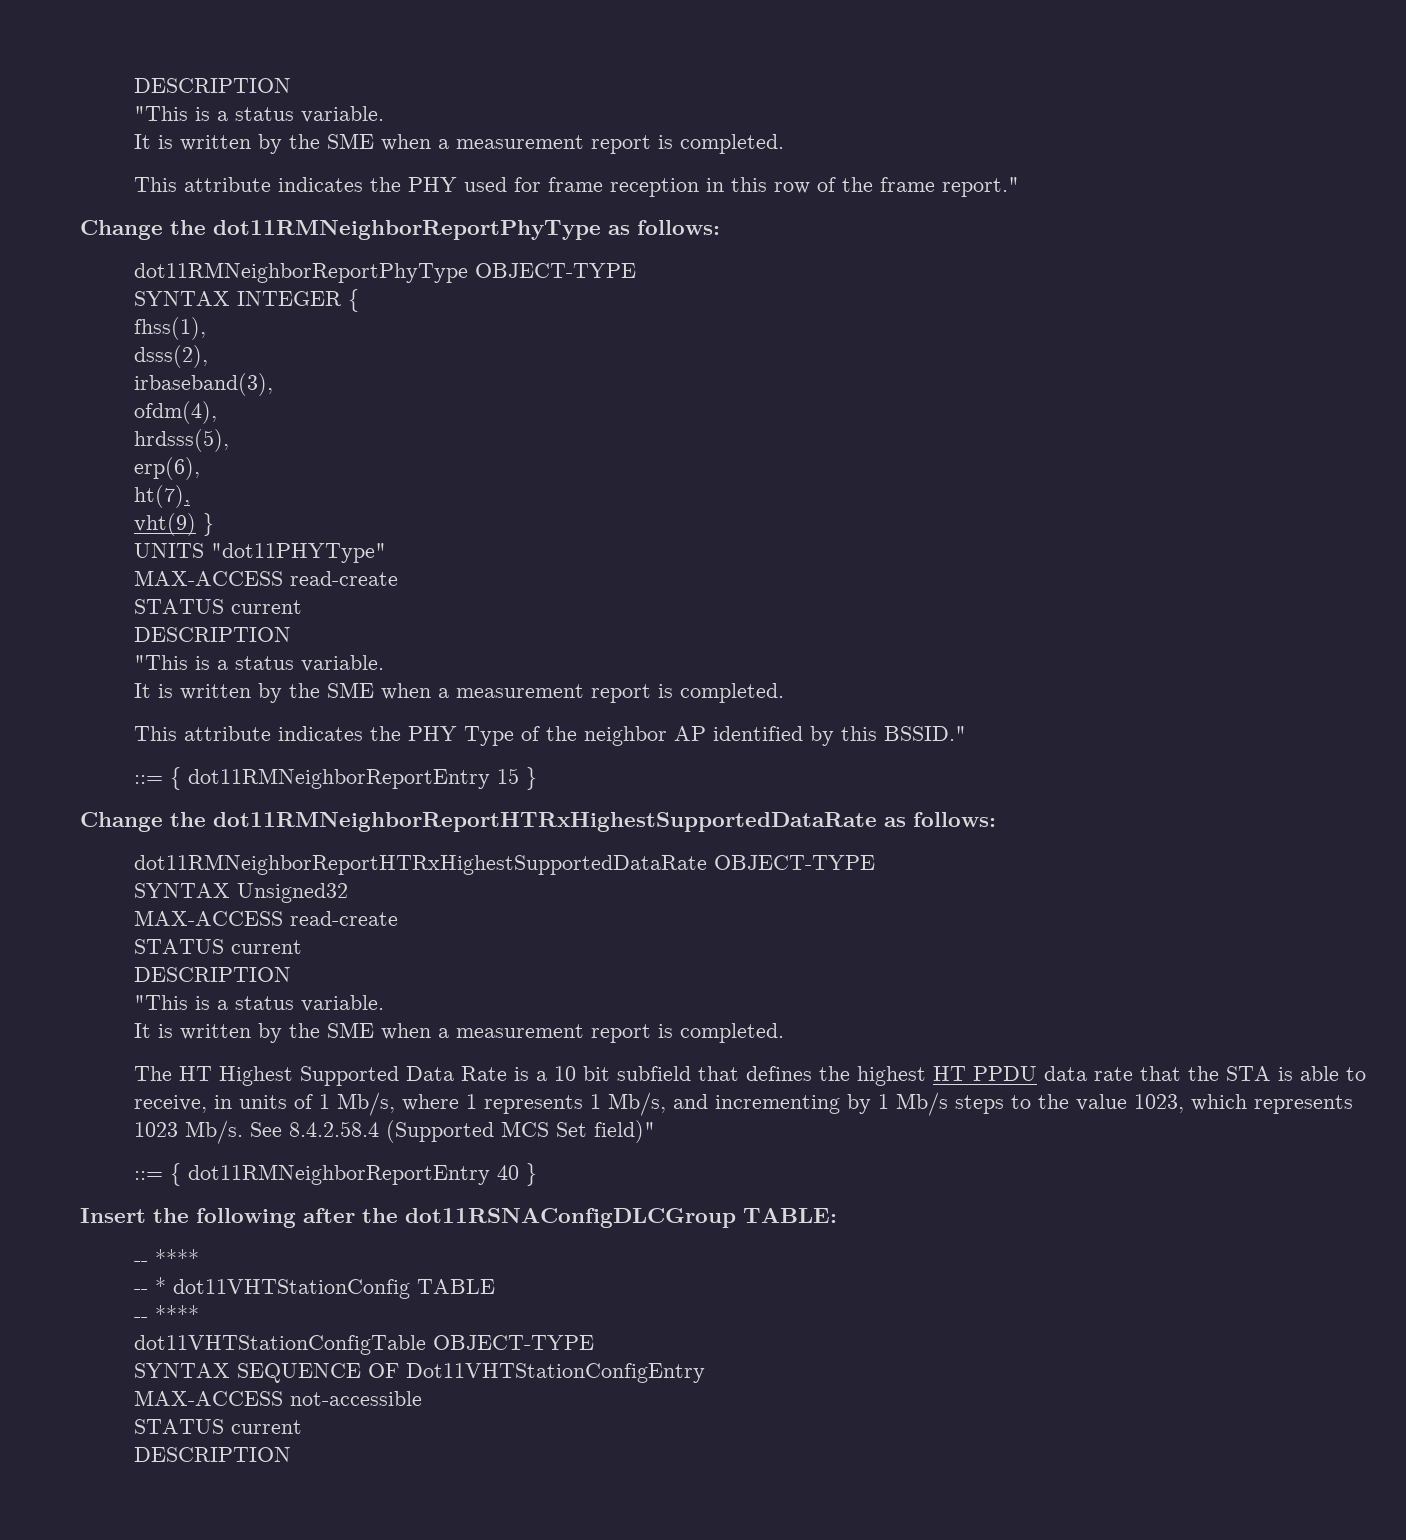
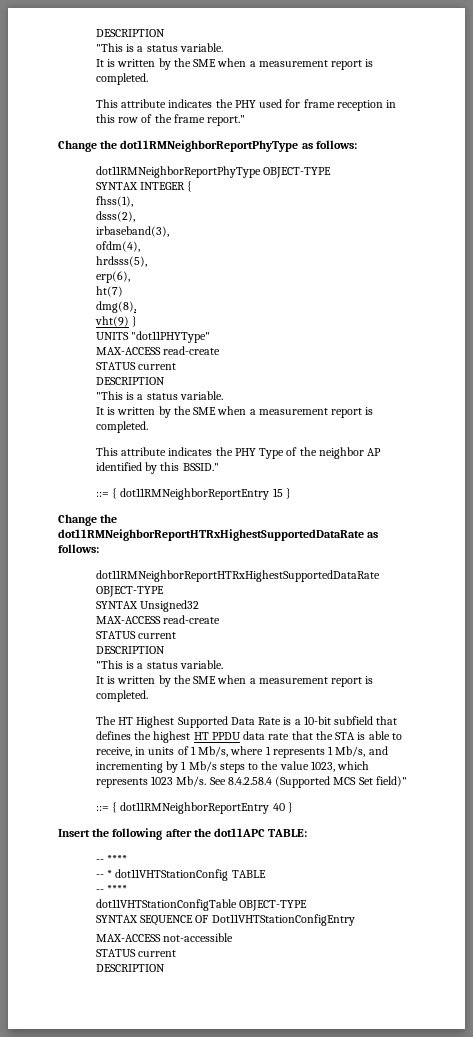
[134,485,191,508] ht(7), -> [95,286,123,297] [95,301,136,313] ht(7) // dmg(8),
[554,1066,611,1081] 10 bit -> [303,716,331,725] 10-bit
[405,1208,736,1228] dot11RSNAConfigDLCGroup -> [214,828,266,837] dot11APC

